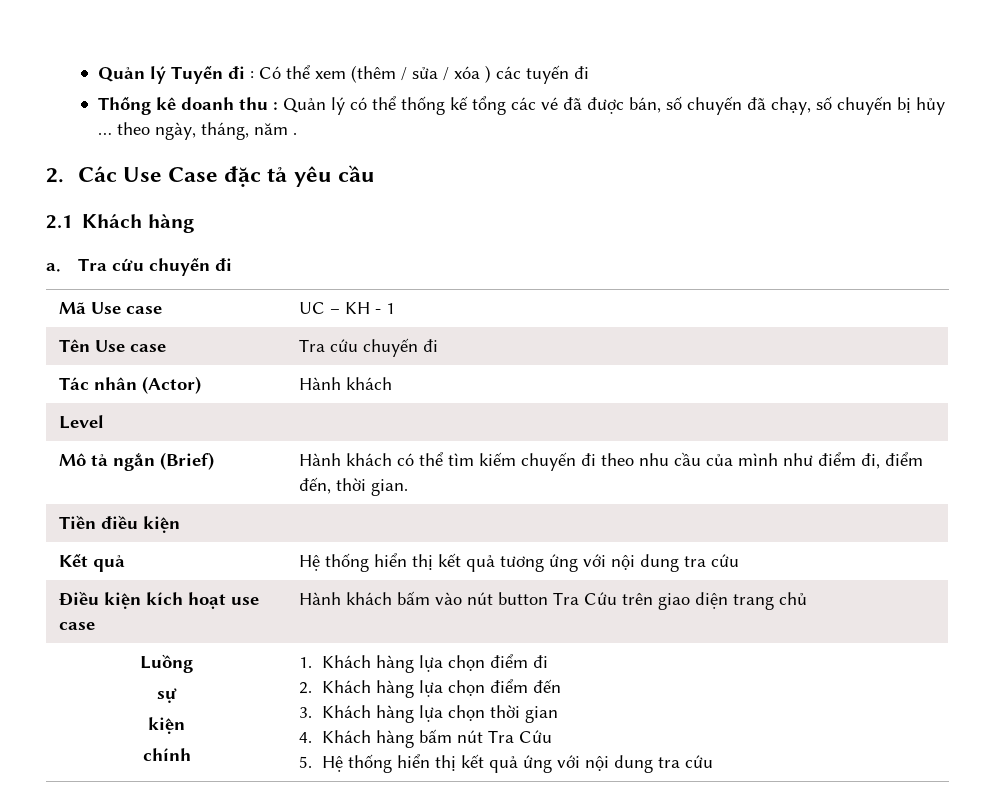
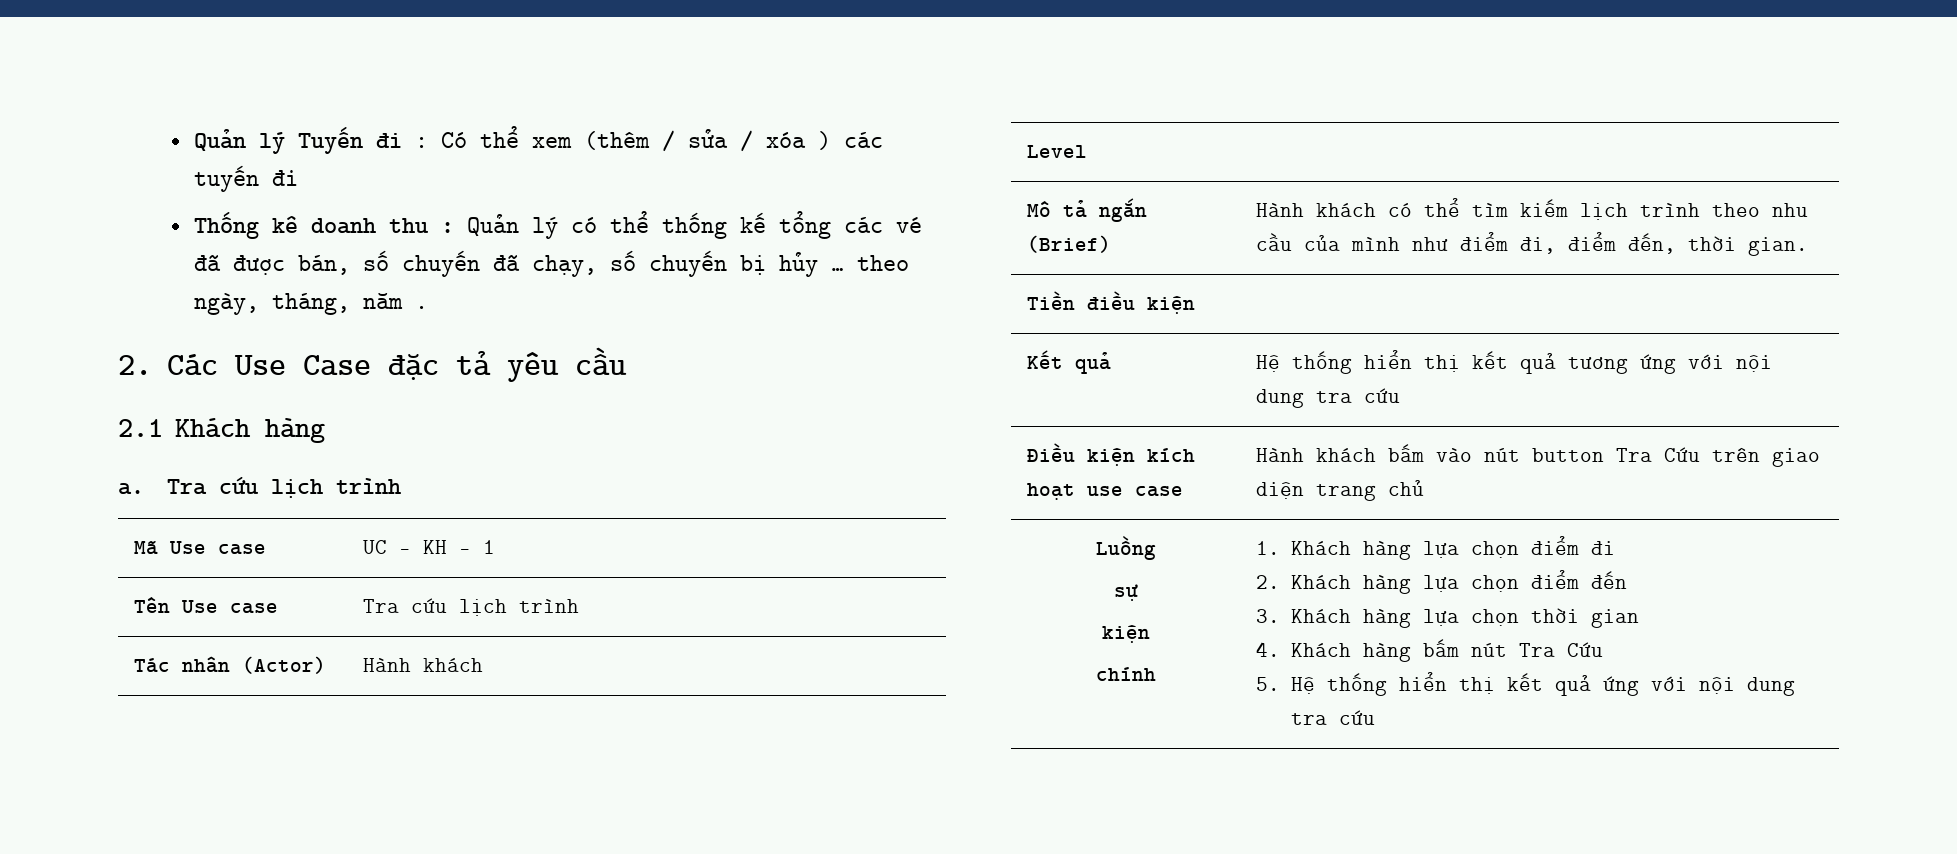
[148,258,232,276] chuyến đi -> [270,478,401,498] lịch trình
[363,338,439,357] chuyến đi -> [458,599,579,616] lịch trình
[521,452,597,471] chuyến đi -> [1579,203,1700,220] lịch trình

